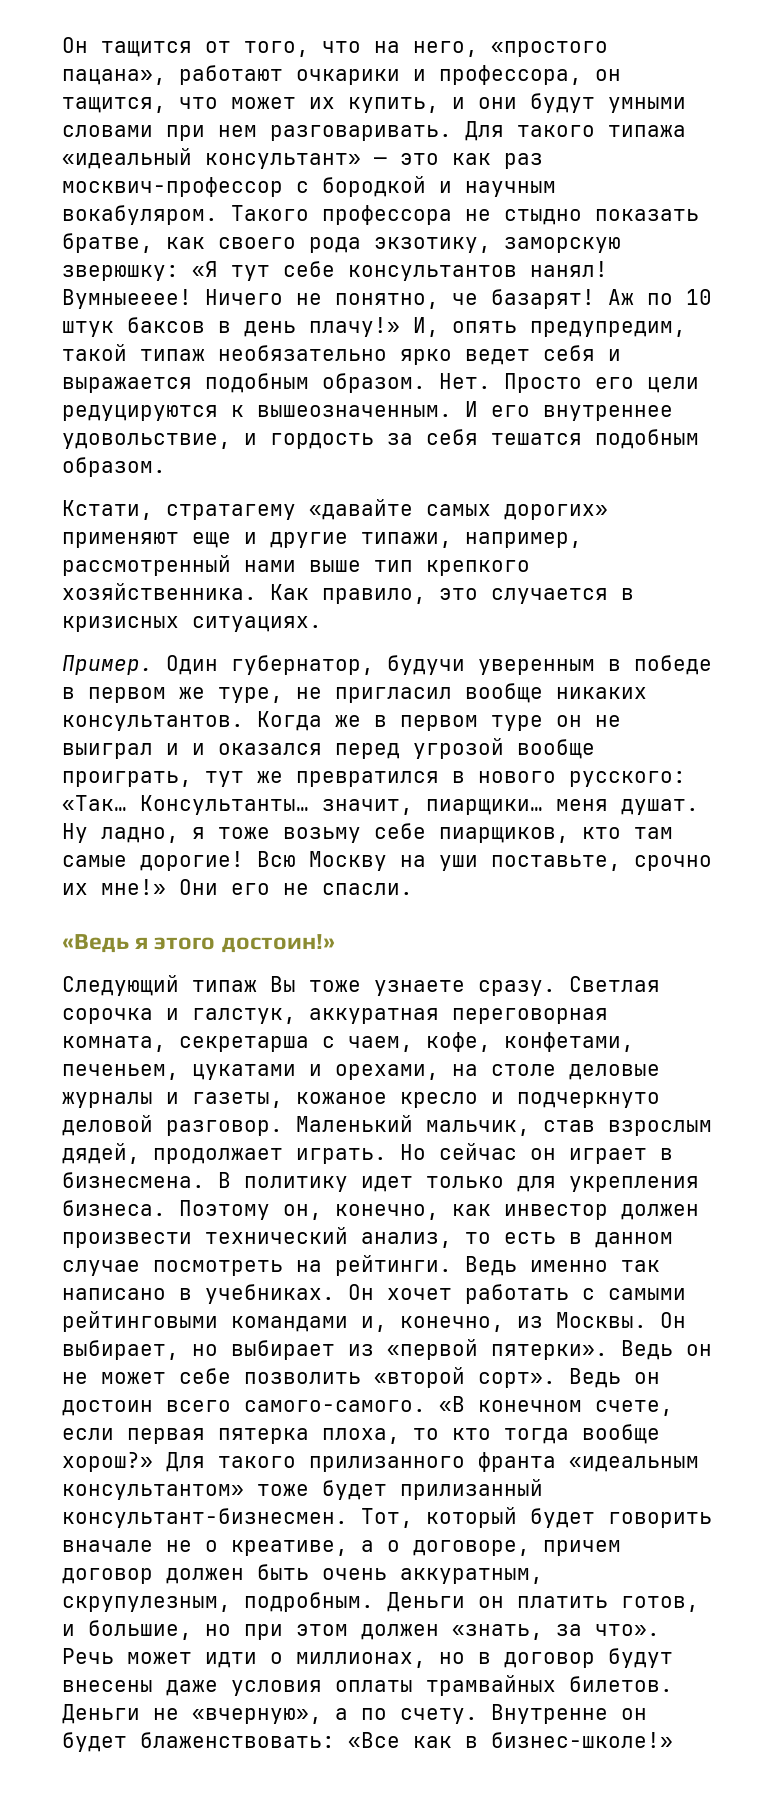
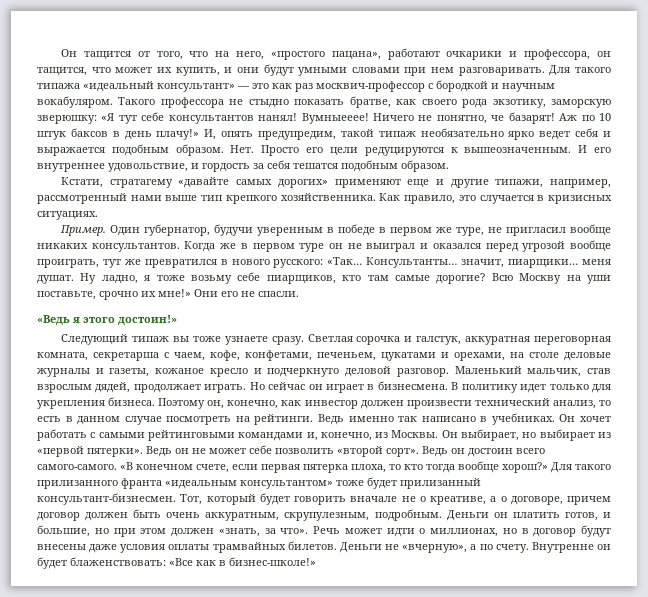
[192,743,205,755] и -> (429, 246) none
[140,851,244,871] дорогие! -> [436,273,486,284] дорогие?
[270,976,296,992] Вы -> [172,336,189,342] вы

